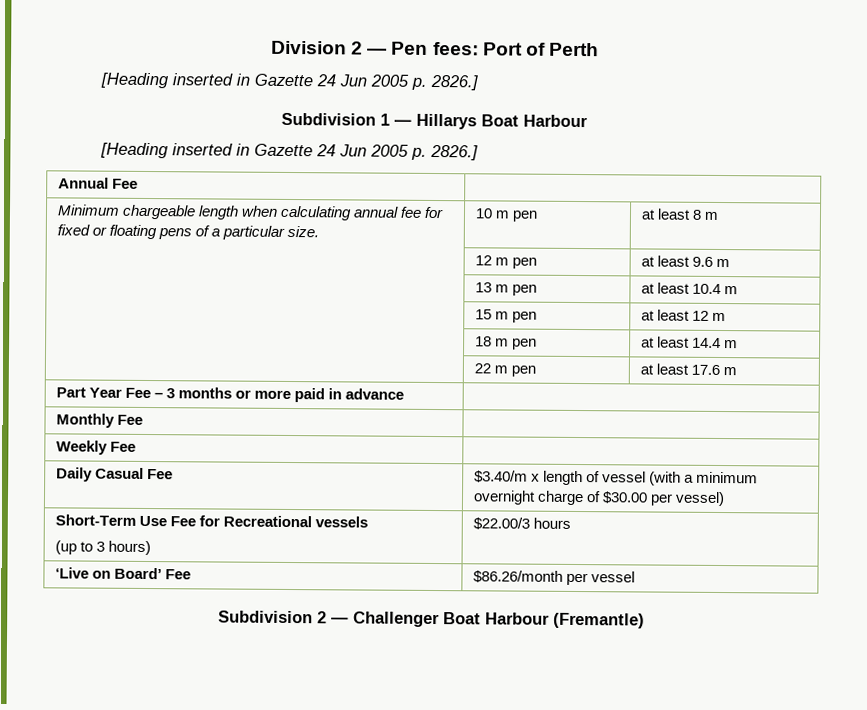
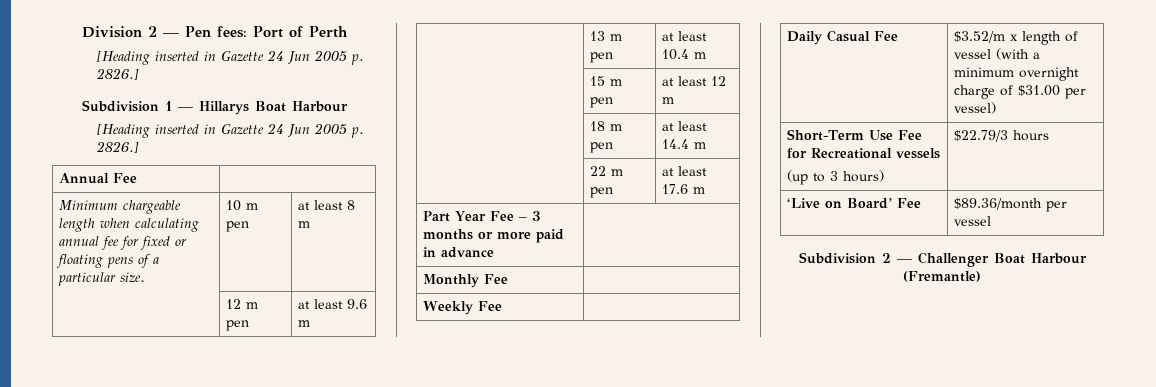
[473,470,528,483] $3.40/m -> [954,31,1006,43] $3.52/m
[601,491,648,504] $30.00 -> [1018,85,1061,96] $31.00
[472,517,530,530] $22.00/3 -> [954,130,1009,142] $22.79/3
[472,570,563,583] $86.26/month -> [954,198,1043,210] $89.36/month

